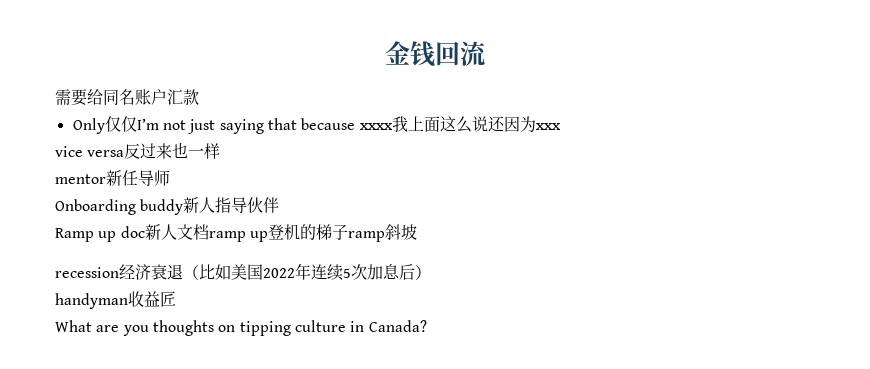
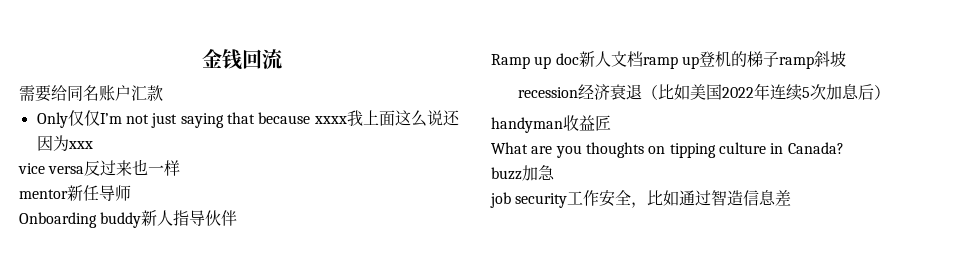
(427, 326) none -> [491,165,555,181] [490,190,792,208] // buzz加急 // job security工作安全，比如通过智造信息差

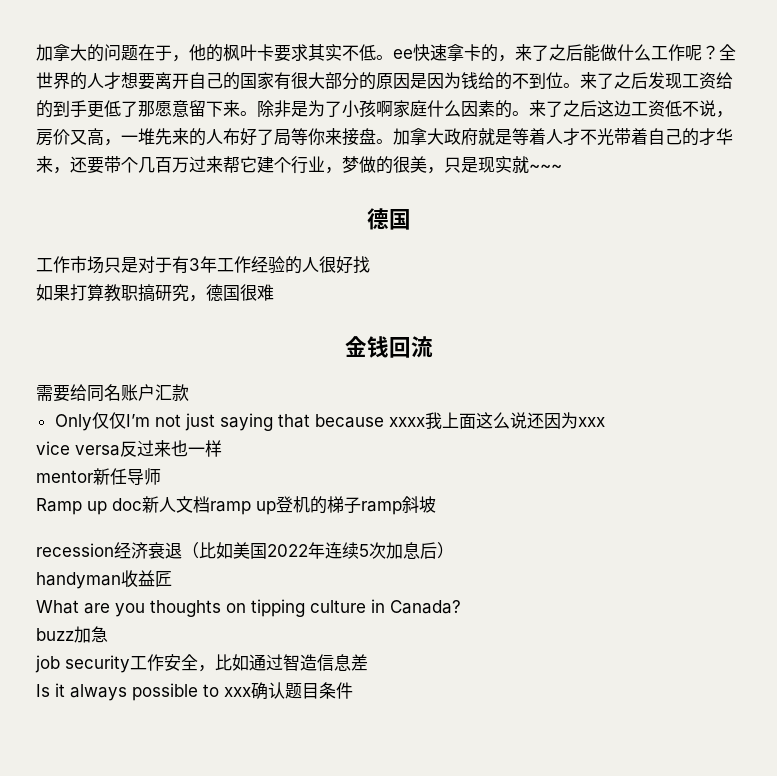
(201, 59) none -> [36,44,736,62] [36,72,733,90] [36,100,733,118] [36,128,733,146] [36,156,562,174] [366,208,411,230] [36,256,370,274] [36,284,274,302] 加拿大的问题在于，他的枫叶卡要求其实不低。ee快速拿卡的，来了之后能做什么工作呢？全世界的人才想要离开自己的国家有很大部分的原因是因为钱给的不到位。来了之后发现工资给的到手更低了那愿意留下来。除非是为了小孩啊家庭什么因素的。来了之后这边工资低不说，房价又高，一堆先来的人布好了局等你来接盘。加拿大政府就是等着人才不光带着自己的才华来，还要带个几百万过来帮它建个行业，梦做的很美，只是现实就~~~ // 德国 // 工作市场只是对于有3年工作经验的人很好找 // 如果打算教职搞研究，德国很难 //
[19,210,238,228] // Onboarding buddy新人指导伙伴 -> (161, 476) none
(792, 198) none -> [36,682,353,701] // Is it always possible to xxx确认题目条件

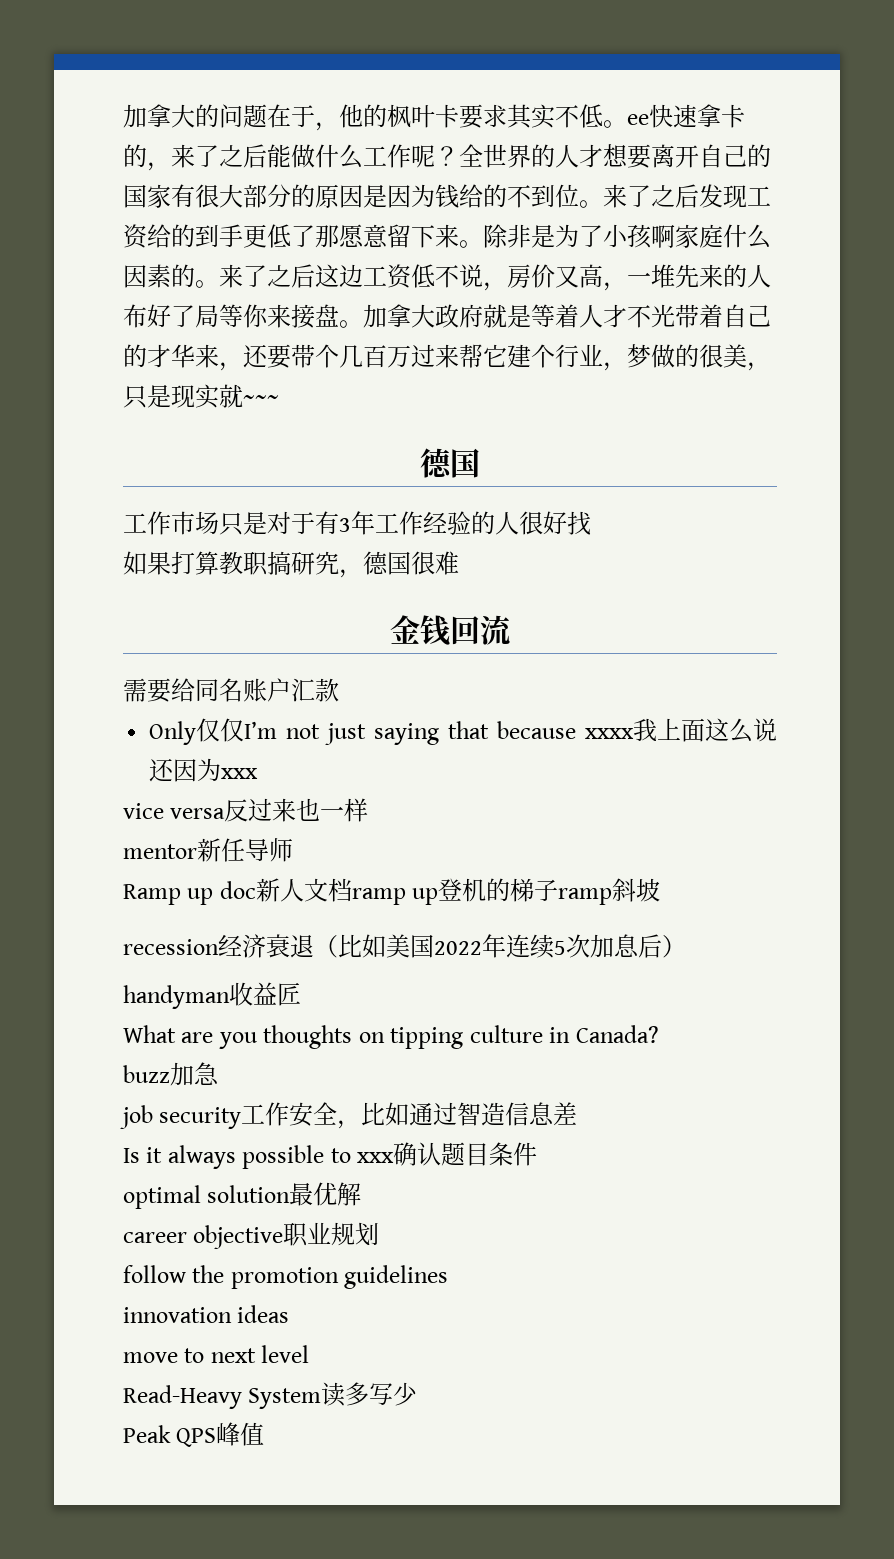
(353, 690) none -> [123,1182,362,1209] [123,1222,380,1249] [123,1265,449,1289] [123,1305,290,1323] [123,1345,310,1363] [123,1382,418,1409] [123,1422,265,1447] // optimal solution最优解 // career objective职业规划 // follow the promotion guidelines // innovation ideas // move to next level // Read-Heavy System读多写少 // Peak QPS峰值

